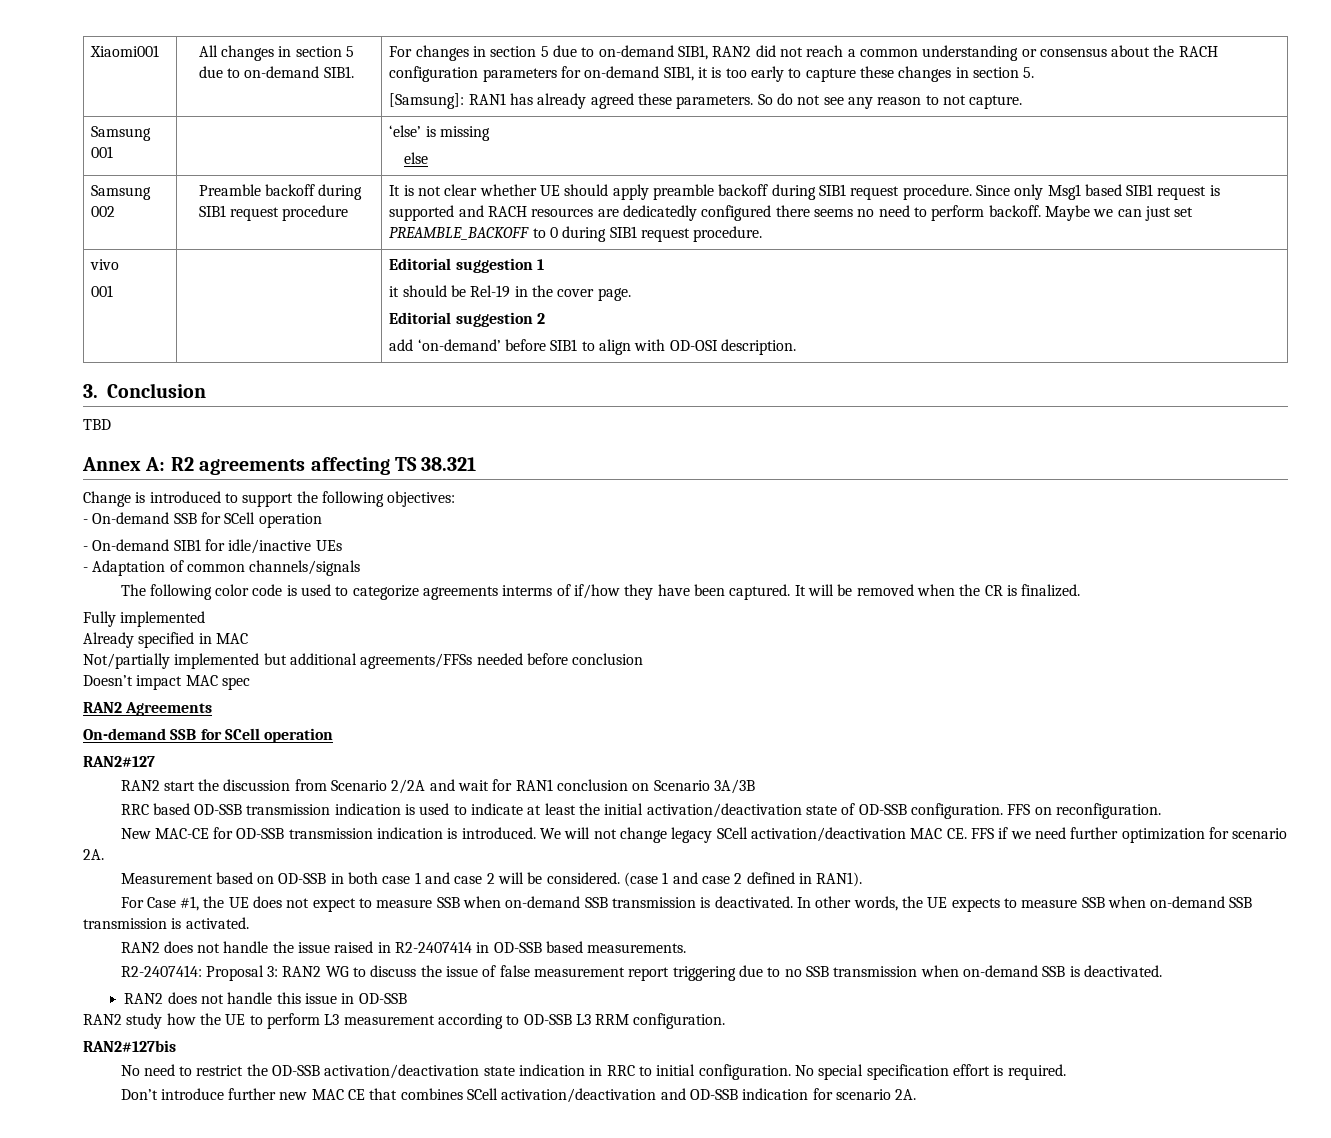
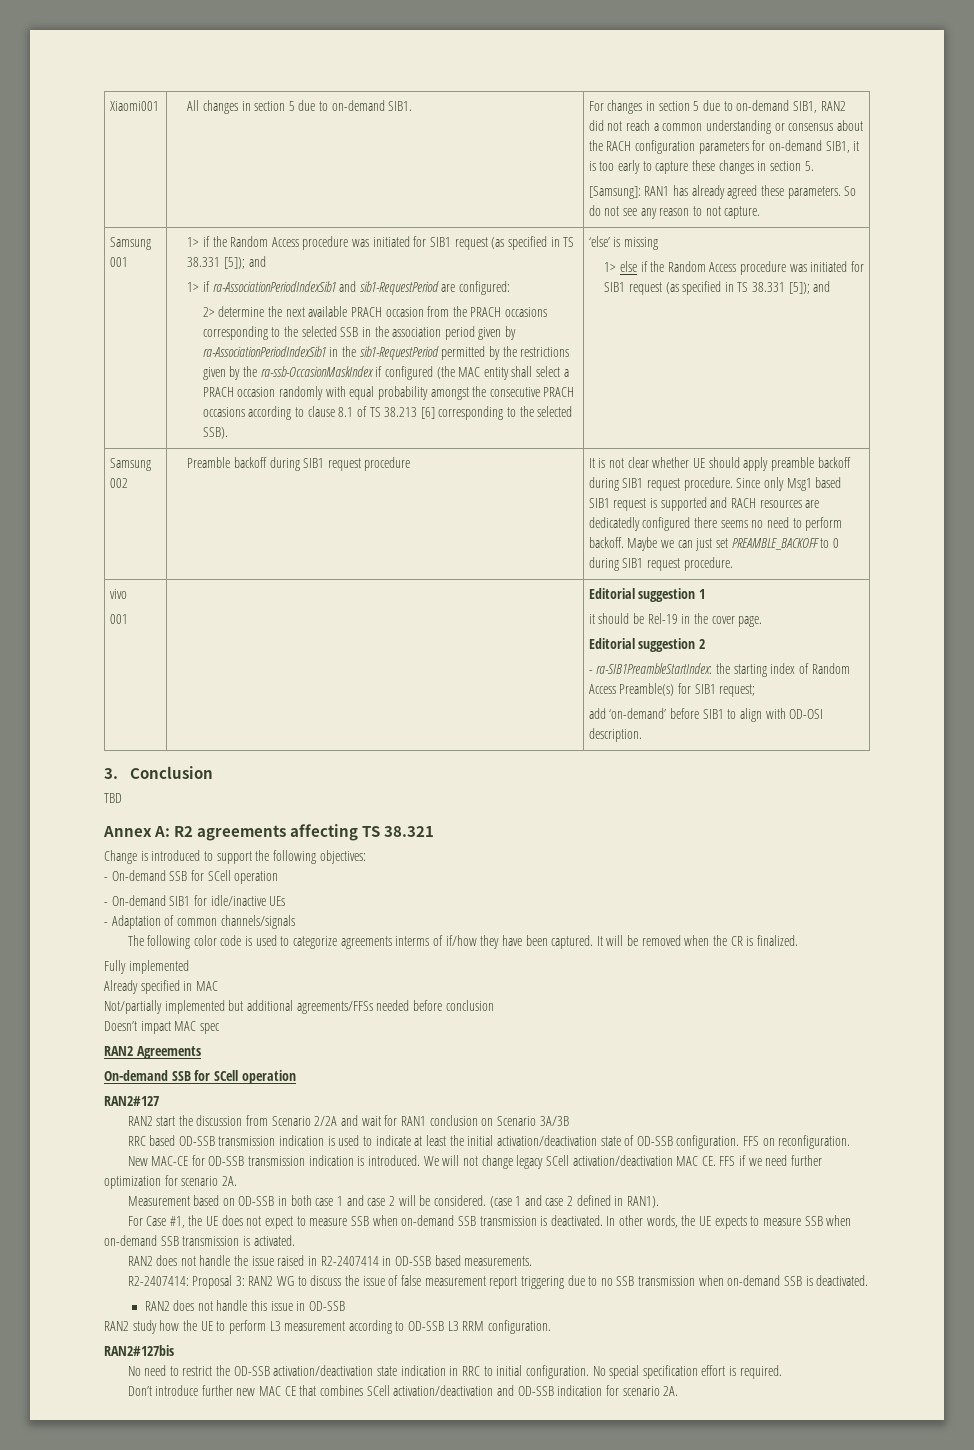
(114, 152) none -> [187,236,575,250] [187,256,266,269] [187,281,511,295] [202,306,548,317] [202,326,517,340] [202,346,570,360] [202,366,569,380] [202,386,575,400] [202,406,573,420] [202,427,228,439] 1> if the Random Access procedure was initiated for SIB1 request (as specified in TS 38.331 [5]); and // 1> if ra-AssociationPeriodIndexSib1 and sib1-RequestPeriod are configured: // 2> determine the next available PRACH occasion from the PRACH occasions corresponding to the selected SSB in the association period given by ra-AssociationPeriodIndexSib1 in the sib1-RequestPeriod permitted by the restrictions given by the ra-ssb-OccasionMaskIndex if configured (the MAC entity shall select a PRACH occasion randomly with equal probability amongst the consecutive PRACH occasions according to clause 8.1 of TS 38.213 [6] corresponding to the selected SSB).
(491, 133) none -> [604,262,617,272] 1>
(428, 158) none -> [640,261,865,275] [604,281,831,295] if the Random Access procedure was initiated for SIB1 request (as specified in TS 38.331 [5]); and
(546, 318) none -> [588,663,850,677] [588,683,756,697] // - ra-SIB1PreambleStartIndex: the starting index of Random Access Preamble(s) for SIB1 request;

